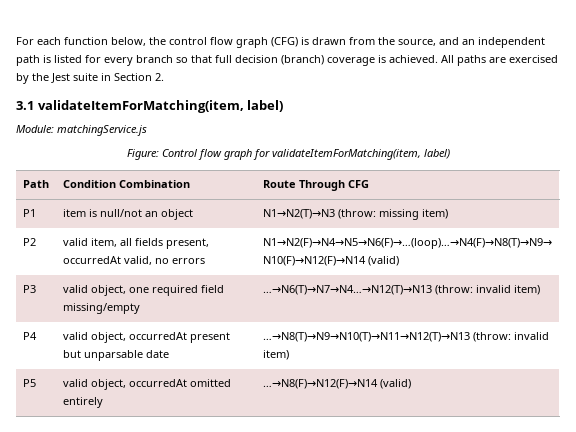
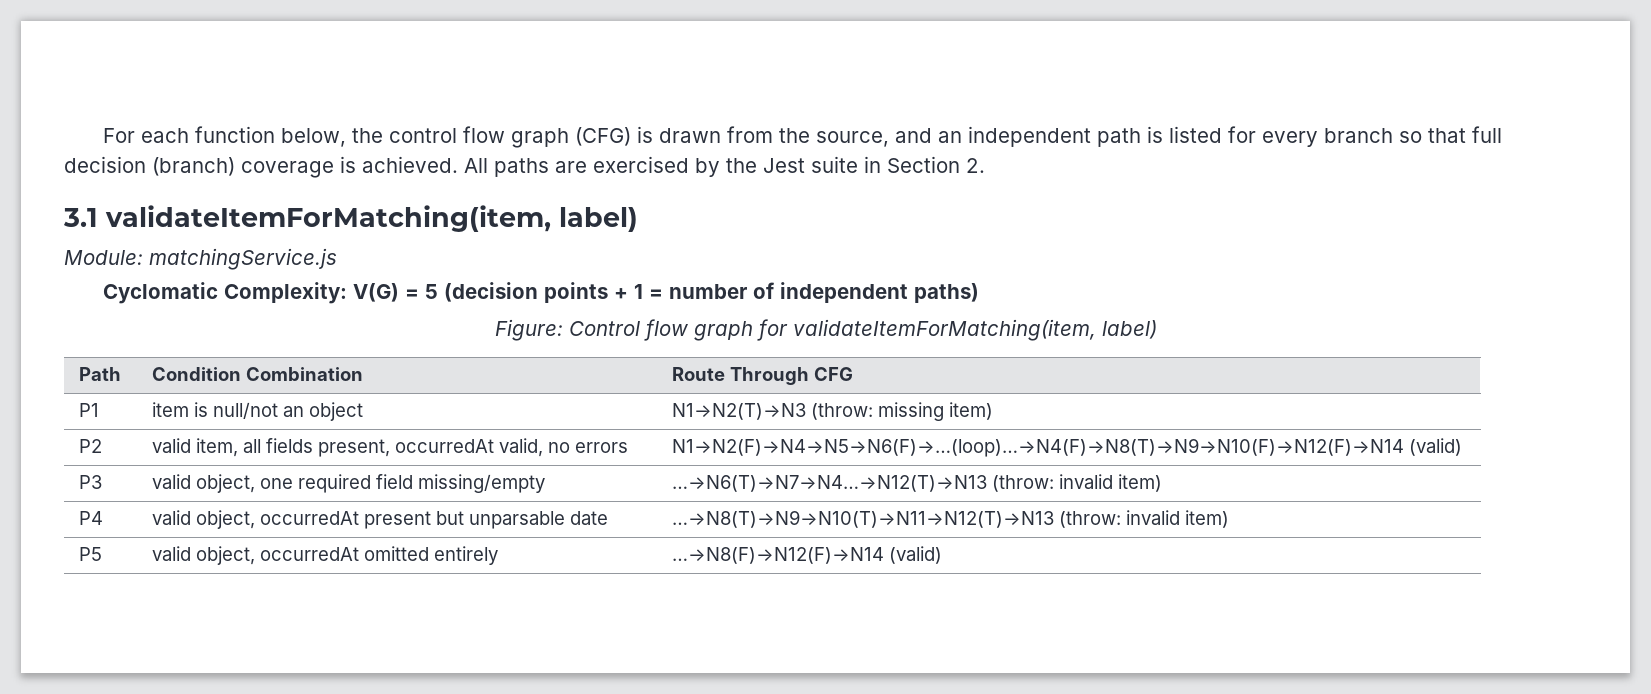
(147, 130) none -> [102,282,979,304] // Cyclomatic Complexity: V(G) = 5 (decision points + 1 = number of independent paths)

